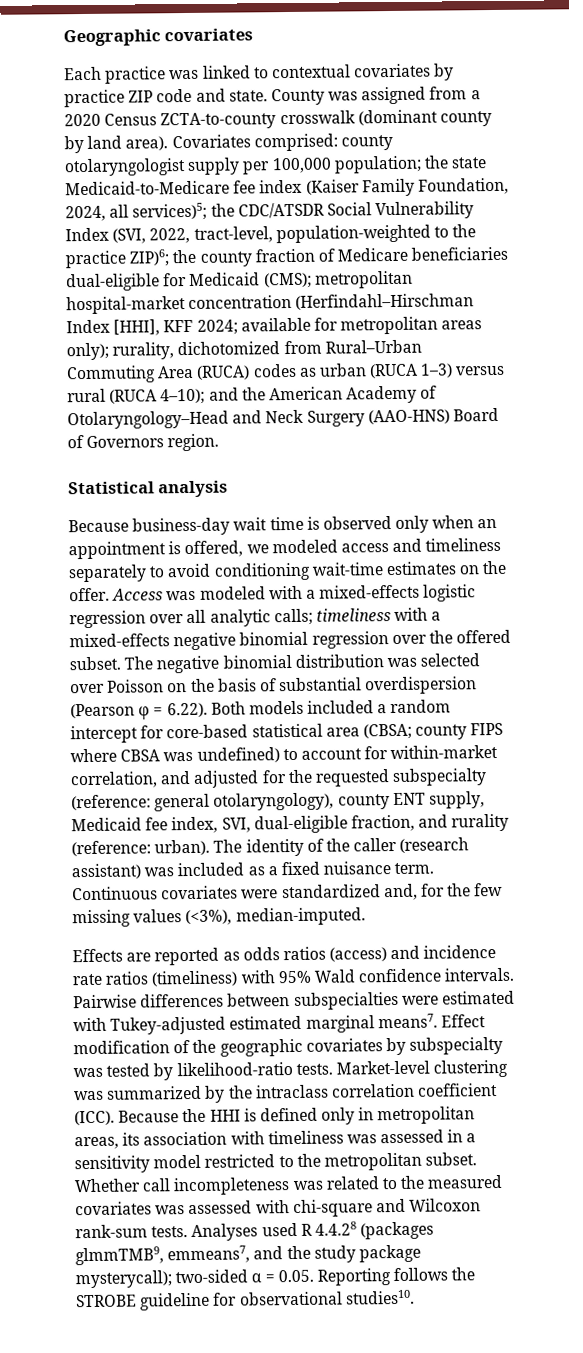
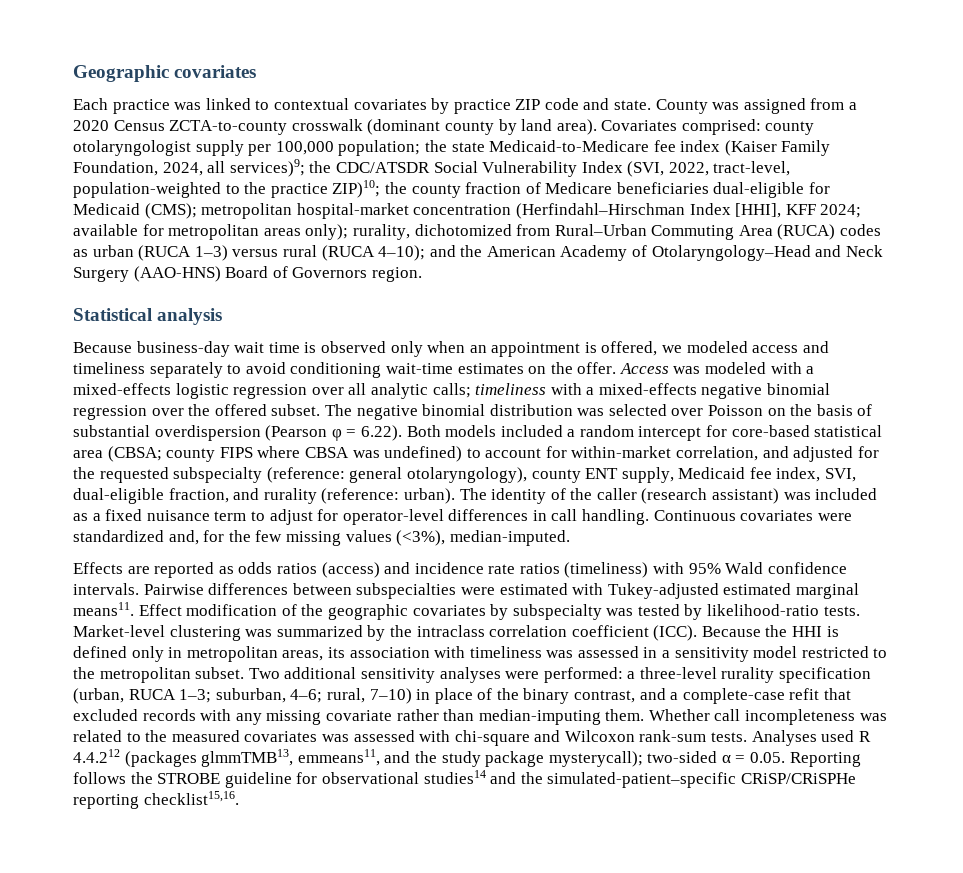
[132,202,208,221] services)5; -> [229,159,305,177] services)9;
[129,249,170,267] ZIP)6; -> [332,180,381,198] ZIP)10;
[394,862,435,874] term. -> [214,509,650,525] term to adjust for operator-level differences in call handling.
[377,1013,438,1029] means7. -> [73,602,134,616] means11.
(478, 1159) none -> [248,667,872,683] [73,688,852,704] [73,709,645,725] Two additional sensitivity analyses were performed: a three-level rurality specification (urban, RUCA 1–3; suburban, 4–6; rural, 7–10) in place of the binary contrast, and a complete-case refit that excluded records with any missing covariate rather than median-imputing them.
[314,1221,435,1240] [75,1245,251,1266] 4.4.28 (packages glmmTMB9, emmeans7, -> [73,749,380,767] 4.4.212 (packages glmmTMB13, emmeans11,
[345,1289,415,1305] studies10. -> [423,770,856,788] [73,791,239,809] studies14 and the simulated-patient–specific CRiSP/CRiSPHe reporting checklist15,16.

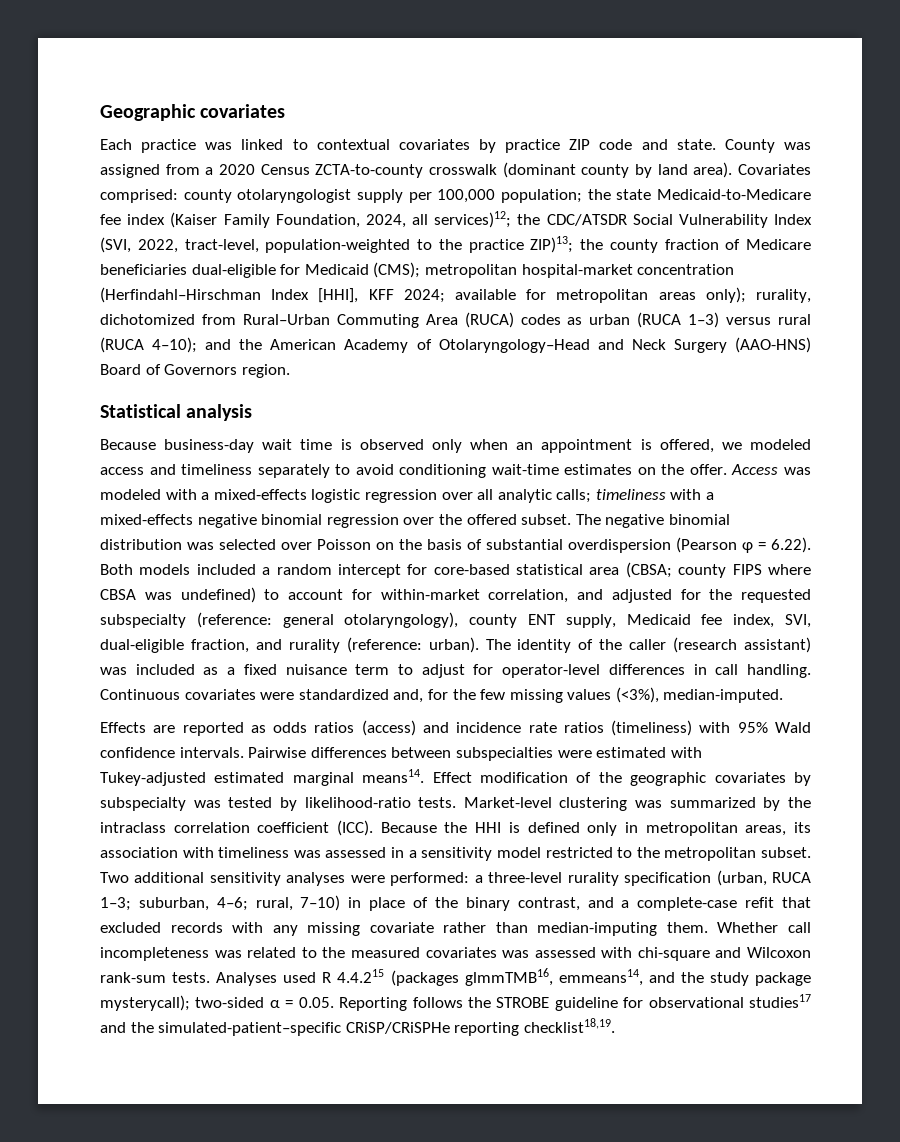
[229,159,305,177] services)9; -> [434,211,512,228] services)12;
[332,180,381,198] ZIP)10; -> [530,236,574,253] ZIP)13;
[73,602,134,616] means11. -> [362,769,425,783] means14.
[73,749,380,767] 4.4.212 (packages glmmTMB13, emmeans11, -> [337,968,643,986] 4.4.215 (packages glmmTMB16, emmeans14,
[423,770,486,784] studies14 -> [748,994,811,1008] studies17
[143,791,239,805] checklist15,16. -> [523,1018,615,1033] checklist18,19.

